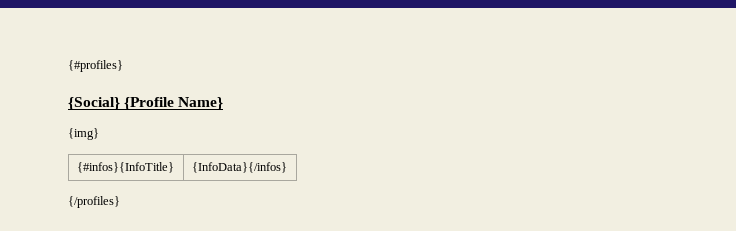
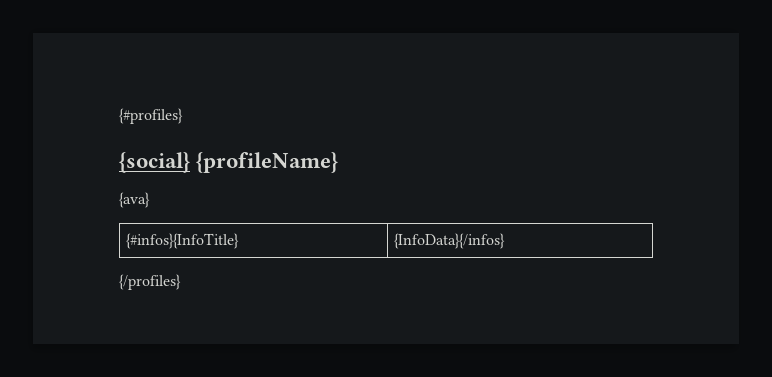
[68,97,224,110] [68,128,99,140] {Social} {Profile Name} // {img} -> [119,152,339,173] [119,192,150,208] {social} {profileName} // {ava}

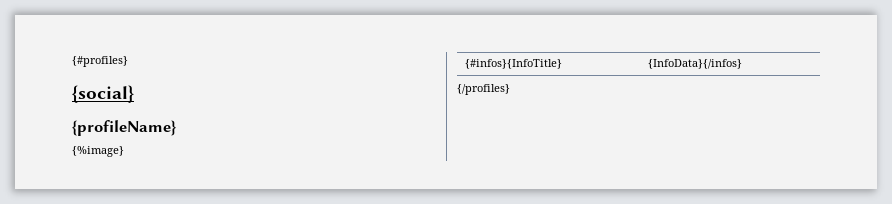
(190, 162) none -> (134, 94) //
[119,192,150,208] {ava} -> [72,146,124,157] {%image}

